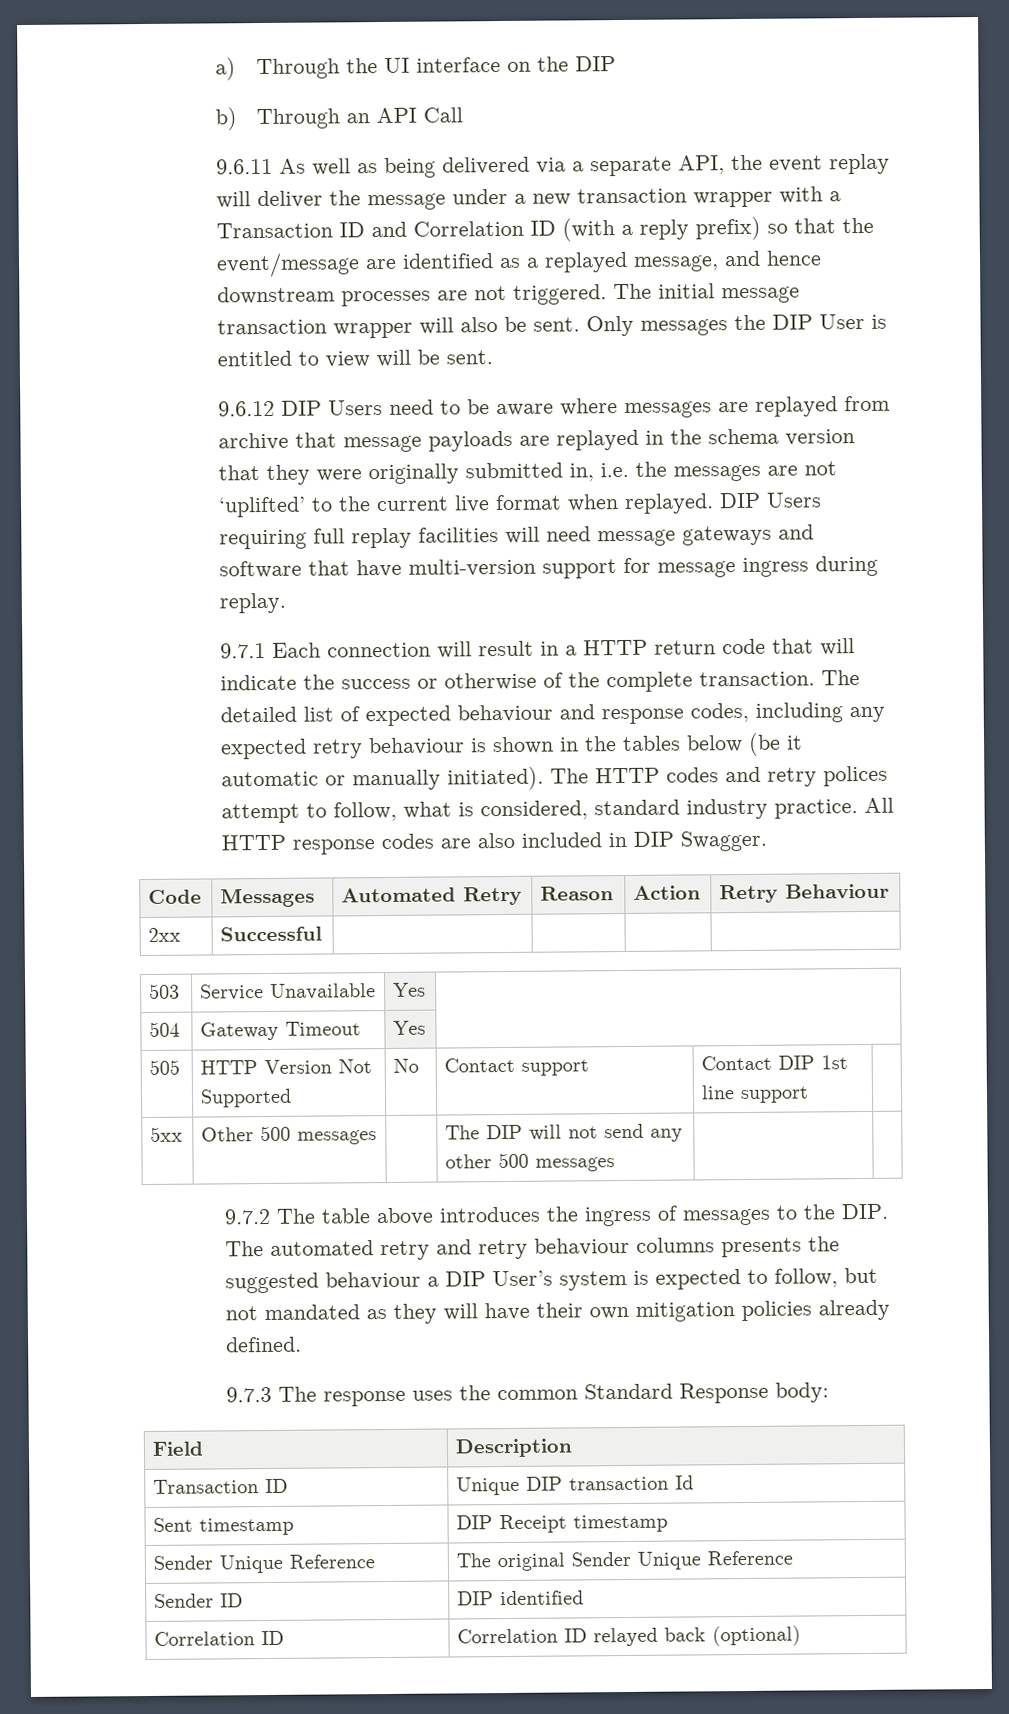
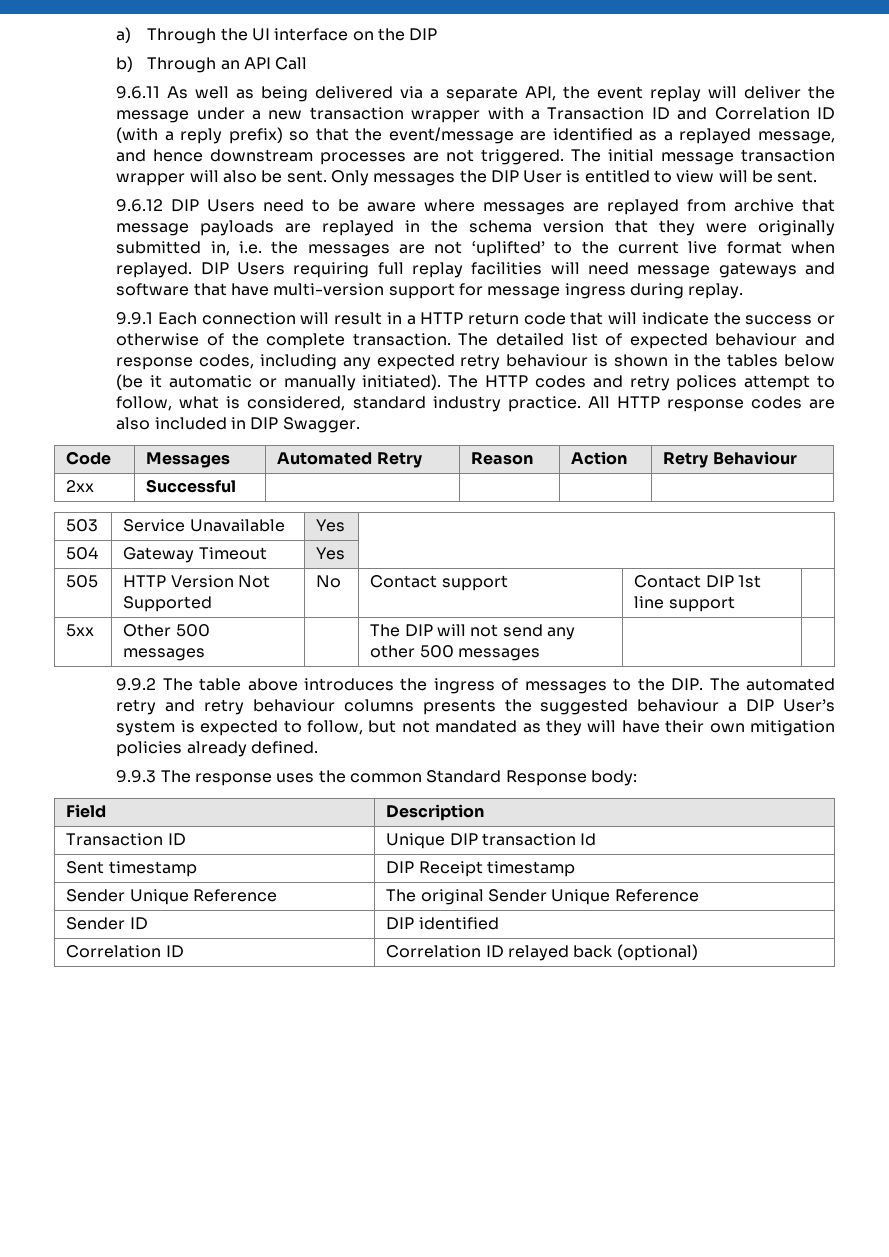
[219,642,266,659] 9.7.1 -> [116,312,154,325] 9.9.1
[223,1208,271,1225] 9.7.2 -> [116,678,157,691] 9.9.2
[225,1386,272,1403] 9.7.3 -> [116,770,157,783] 9.9.3

